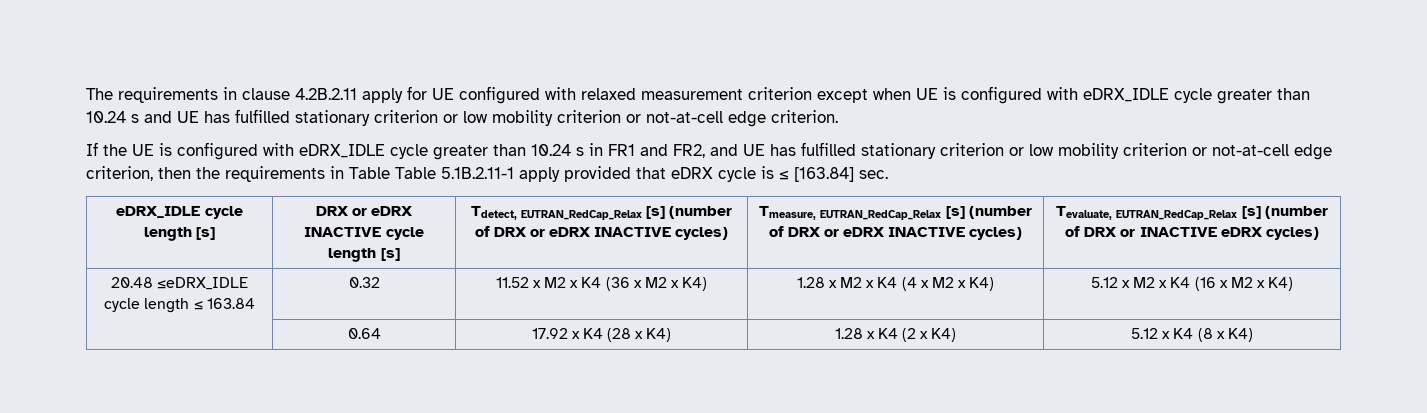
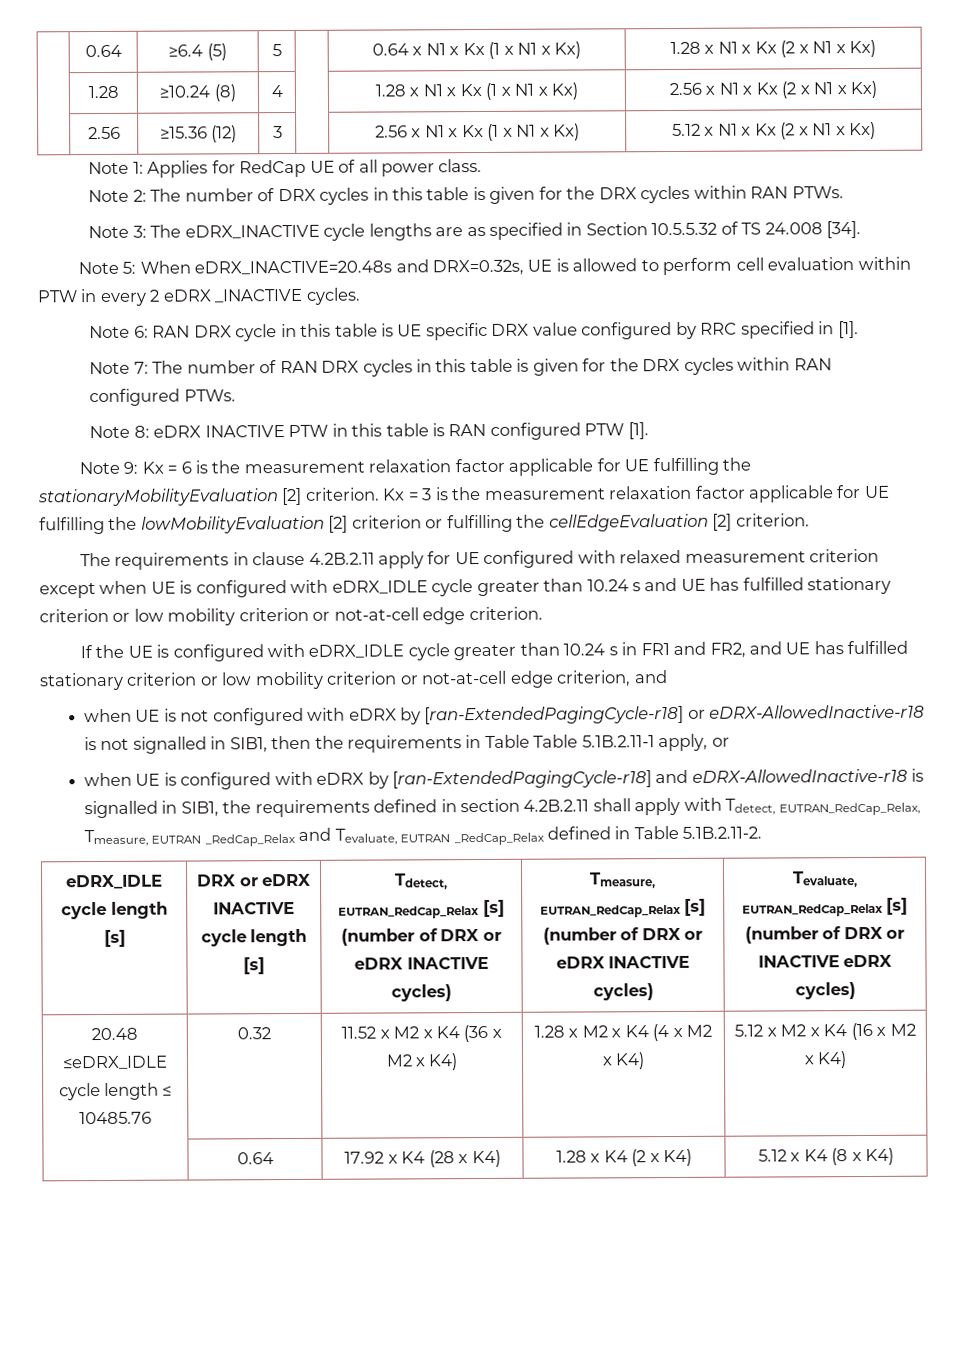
(86, 94) none -> [84,44,122,58] [168,43,227,61] [271,44,282,57] [371,41,582,59] [669,39,877,58] [87,85,119,99] [159,84,236,102] [270,85,283,98] [374,82,579,100] [668,80,878,99] [87,126,121,140] [159,125,238,143] [272,126,283,139] [374,123,581,141] [671,121,877,140] [88,158,483,178] [88,185,844,205] [88,221,862,241] [77,256,911,276] [37,287,361,306] [89,321,859,342] [89,357,832,377] [89,388,236,407] [89,422,649,440] [78,457,752,476] [37,485,890,507] [39,513,810,535] | 0.64 | ≥6.4 (5) | 5 | | 0.64 x N1 x Kx (1 x N1 x Kx) | 1.28 x N1 x Kx (2 x N1 x Kx) // | 1.28 | ≥10.24 (8) | 4 | | 1.28 x N1 x Kx (1 x N1 x Kx) | 2.56 x N1 x Kx (2 x N1 x Kx) // | 2.56 | ≥15.36 (12) | 3 | | 2.56 x N1 x Kx (1 x N1 x Kx) | 5.12 x N1 x Kx (2 x N1 x Kx) // Note 1: Applies for RedCap UE of all power class. // Note 2: The number of DRX cycles in this table is given for the DRX cycles within RAN PTWs. // Note 3: The eDRX_INACTIVE cycle lengths are as specified in Section 10.5.5.32 of TS 24.008 [34]. // Note 5: When eDRX_INACTIVE=20.48s and DRX=0.32s, UE is allowed to perform cell evaluation within PTW in every 2 eDRX _INACTIVE cycles. // Note 6: RAN DRX cycle in this table is UE specific DRX value configured by RRC specified in [1]. // Note 7: The number of RAN DRX cycles in this table is given for the DRX cycles within RAN configured PTWs. // Note 8: eDRX INACTIVE PTW in this table is RAN configured PTW [1]. // Note 9: Kx = 6 is the measurement relaxation factor applicable for UE fulfilling the stationaryMobilityEvaluation [2] criterion. Kx = 3 is the measurement relaxation factor applicable for UE fulfilling the lowMobilityEvaluation [2] criterion or fulfilling the cellEdgeEvaluation [2] criterion. //
(153, 173) none -> [633,670,668,684] [83,704,926,726] [83,736,268,754] and // when UE is not configured with eDRX by [ran-ExtendedPagingCycle-r18] or eDRX-AllowedInactive-r18 is not signalled in SIB1,
[519,166,888,182] apply provided that eDRX cycle is ≤ [163.84] sec. -> [658,733,730,752] [83,768,925,790] [83,797,920,819] [83,825,763,847] apply, or // when UE is configured with eDRX by [ran-ExtendedPagingCycle-r18] and eDRX-AllowedInactive-r18 is signalled in SIB1, the requirements defined in section 4.2B.2.11 shall apply with Tdetect, EUTRAN_RedCap_Relax, Tmeasure, EUTRAN _RedCap_Relax and Tevaluate, EUTRAN _RedCap_Relax defined in Table 5.1B.2.11-2.
[206,298,255,309] 163.84 -> [79,1111,152,1125] 10485.76

